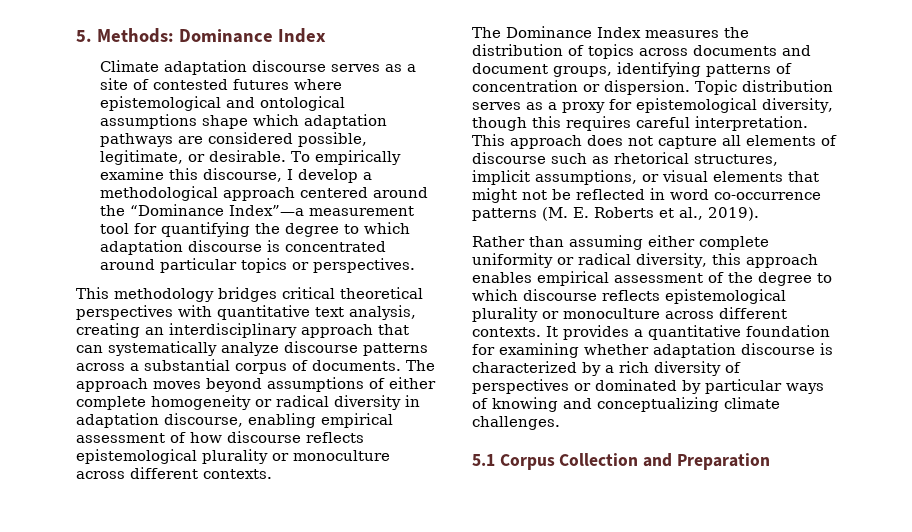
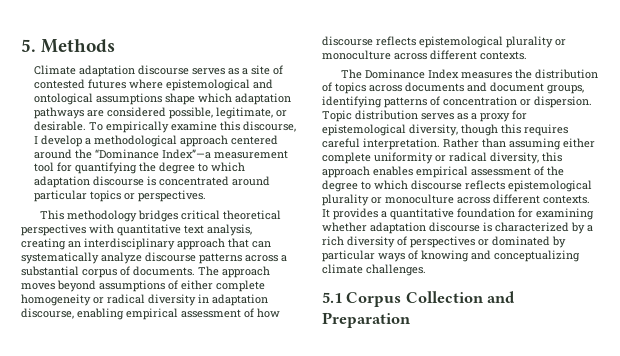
[96,28,326,43] Methods: Dominance Index -> [41,39,116,53] Methods
[472,134,837,149] [472,152,778,166] [472,170,819,185] [472,188,821,203] [472,207,759,221] This approach does not capture all elements of discourse such as rhetorical structures, implicit assumptions, or visual elements that might not be reflected in word co-occurrence patterns (M. E. Roberts et al., 2019). // -> (440, 144) none

